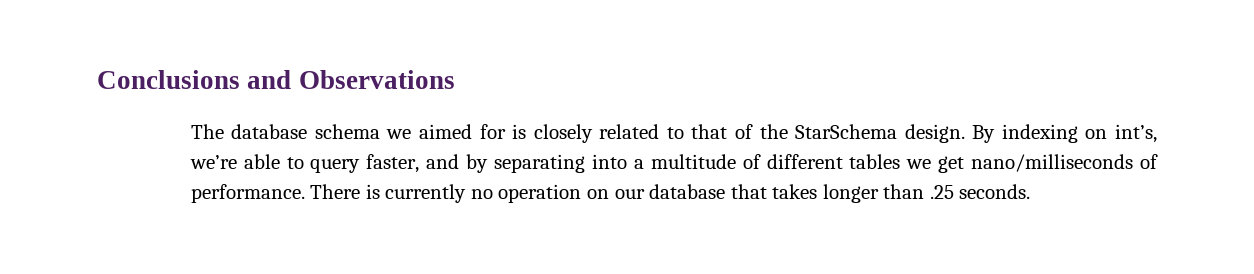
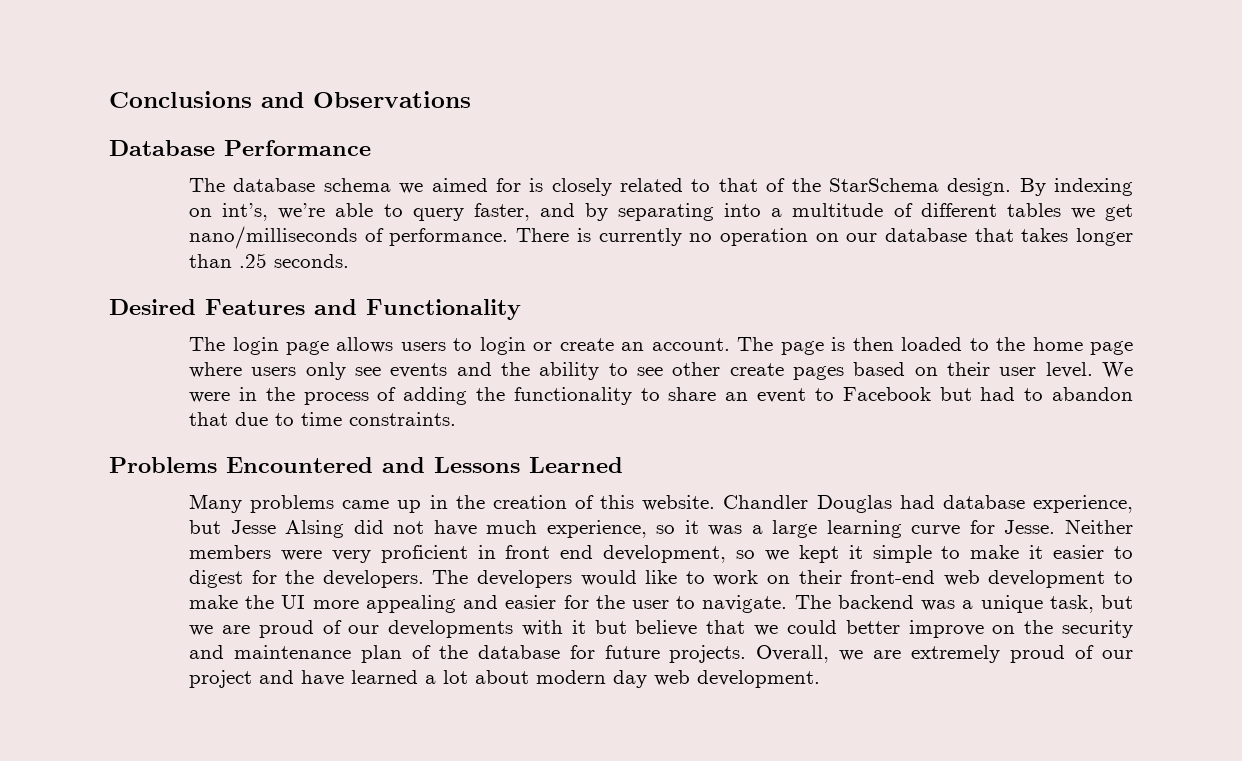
(455, 79) none -> [109,140,371,156] // Database Performance
(1031, 191) none -> [109,299,521,320] [189,337,1133,355] [189,362,1133,380] [189,387,1134,405] [189,412,457,426] [109,457,623,473] [189,494,1133,513] [189,519,1134,538] [189,545,1133,563] [189,570,1134,588] [189,595,1133,613] [189,620,1134,638] [189,645,1133,663] [189,670,821,688] // Desired Features and Functionality // The login page allows users to login or create an account. The page is then loaded to the home page where users only see events and the ability to see other create pages based on their user level. We were in the process of adding the functionality to share an event to Facebook but had to abandon that due to time constraints. // Problems Encountered and Lessons Learned // Many problems came up in the creation of this website. Chandler Douglas had database experience, but Jesse Alsing did not have much experience, so it was a large learning curve for Jesse. Neither members were very proficient in front end development, so we kept it simple to make it easier to digest for the developers. The developers would like to work on their front-end web development to make the UI more appealing and easier for the user to navigate. The backend was a unique task, but we are proud of our developments with it but believe that we could better improve on the security and maintenance plan of the database for future projects. Overall, we are extremely proud of our project and have learned a lot about modern day web development.

